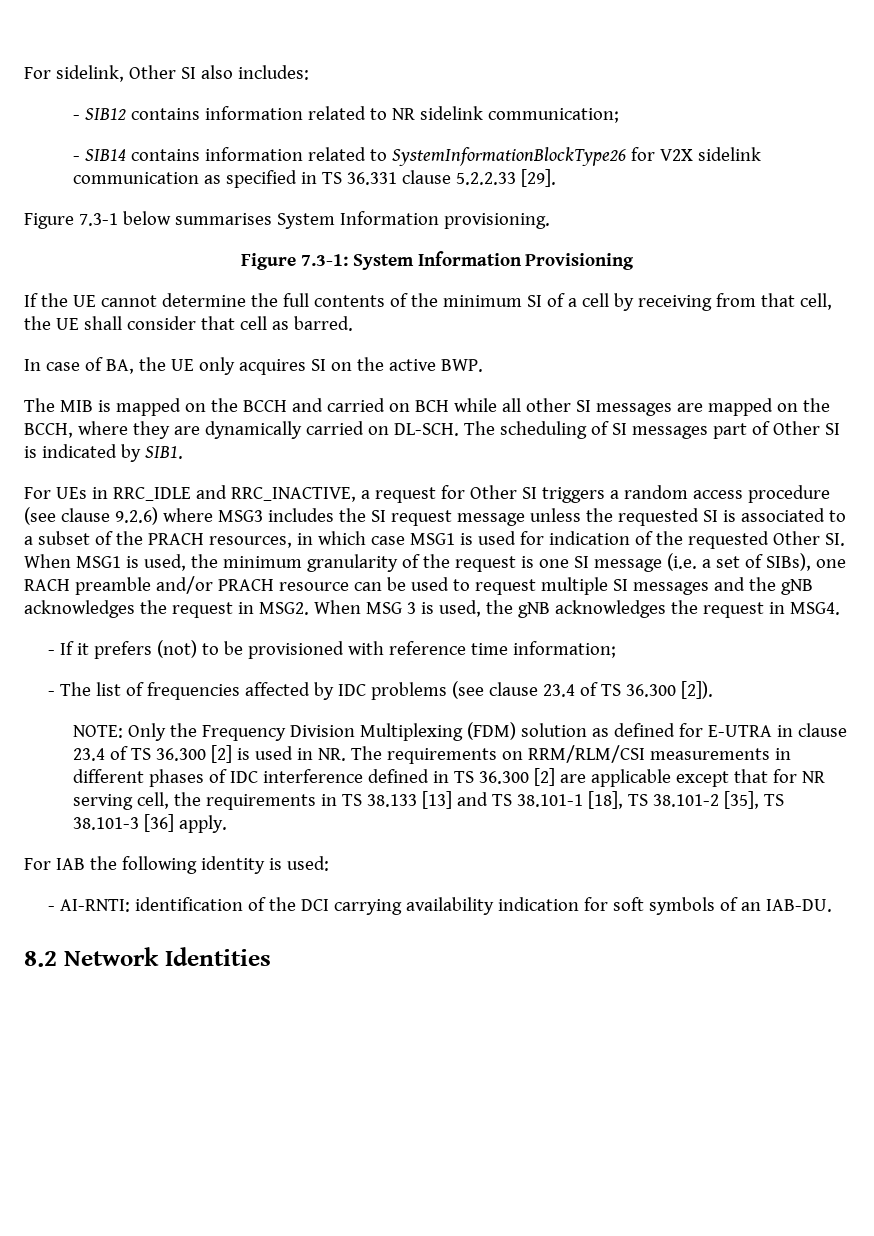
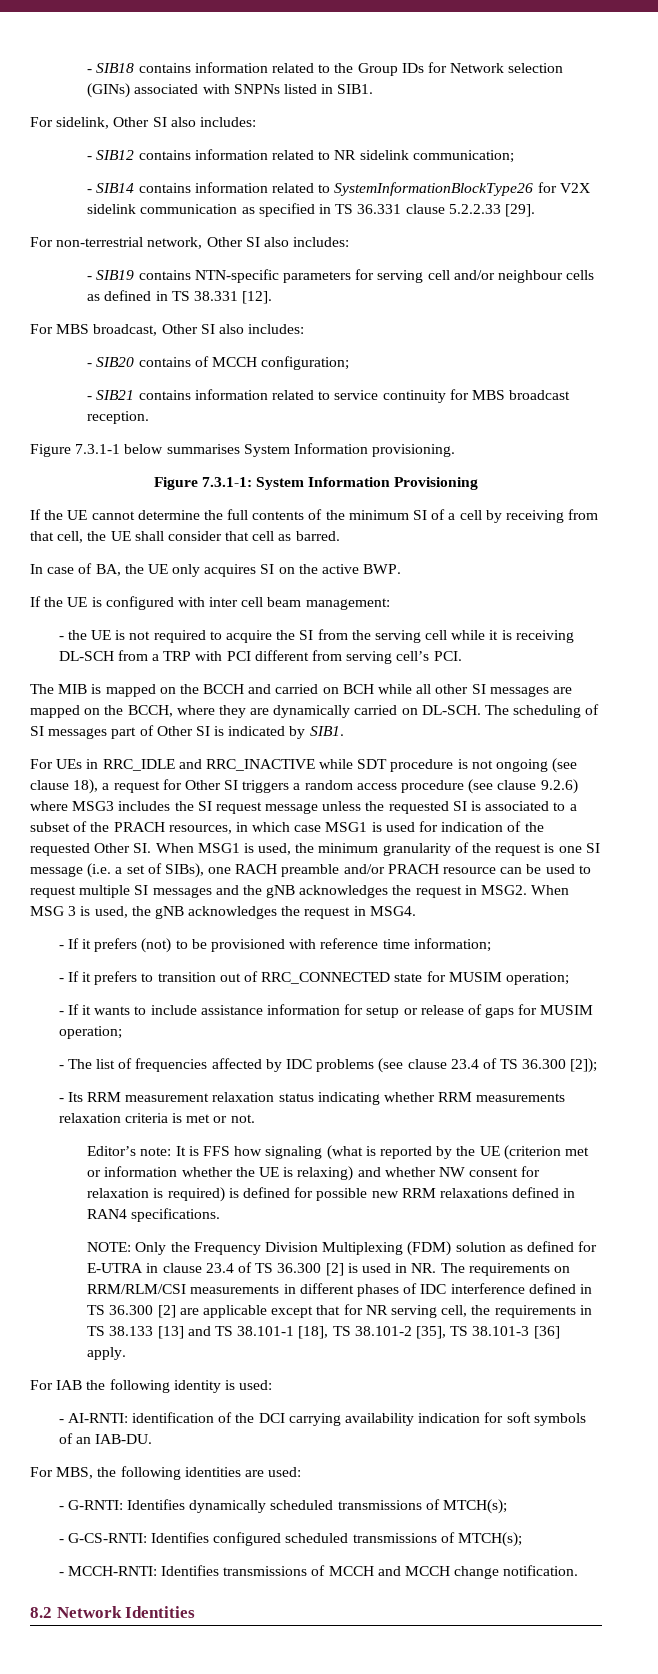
(24, 73) none -> [87,62,564,76] [87,83,374,98] - SIB18 contains information related to the Group IDs for Network selection (GINs) associated with SNPNs listed in SIB1. //
[24,213,118,229] // Figure 7.3-1 -> [30,237,350,249] [87,269,595,283] [87,290,273,304] [30,324,305,336] [87,356,350,370] [87,389,571,403] [87,411,150,424] [30,444,121,457] // For non-terrestrial network, Other SI also includes: // - SIB19 contains NTN-specific parameters for serving cell and/or neighbour cells as defined in TS 38.331 [12]. // For MBS broadcast, Other SI also includes: // - SIB20 contains of MCCH configuration; // - SIB21 contains information related to service continuity for MBS broadcast reception. // Figure 7.3.1-1
[300,254,348,266] 7.3-1: -> [201,477,252,487] 7.3.1-1:
(483, 365) none -> [30,596,390,610] [58,629,574,643] [58,650,462,664] // If the UE is configured with inter cell beam management: // - the UE is not required to acquire the SI from the serving cell while it is receiving DL-SCH from a TRP with PCI different from serving cell’s PCI.
[230,487,356,502] RRC_INACTIVE, -> [205,758,578,773] [30,779,99,794] RRC_INACTIVE while SDT procedure is not ongoing (see clause 18),
(617, 649) none -> [58,971,569,985] [58,1004,594,1018] [58,1026,122,1039] // - If it prefers to transition out of RRC_CONNECTED state for MUSIM operation; // - If it wants to include assistance information for setup or release of gaps for MUSIM operation;
[681,681,714,699] [2]). -> [570,1058,598,1073] [58,1092,566,1105] [58,1113,255,1123] [87,1145,589,1160] [87,1166,541,1181] [87,1187,576,1202] [87,1208,221,1222] [2]); // - Its RRM measurement relaxation status indicating whether RRM measurements relaxation criteria is met or not. // Editor’s note: It is FFS how signaling (what is reported by the UE (criterion met or information whether the UE is relaxing) and whether NW consent for relaxation is required) is defined for possible new RRM relaxations defined in RAN4 specifications.
(833, 905) none -> [30,1466,302,1480] [58,1499,507,1514] [58,1532,522,1547] [58,1565,579,1579] // For MBS, the following identities are used: // - G-RNTI: Identifies dynamically scheduled transmissions of MTCH(s); // - G-CS-RNTI: Identifies configured scheduled transmissions of MTCH(s); // - MCCH-RNTI: Identifies transmissions of MCCH and MCCH change notification.

